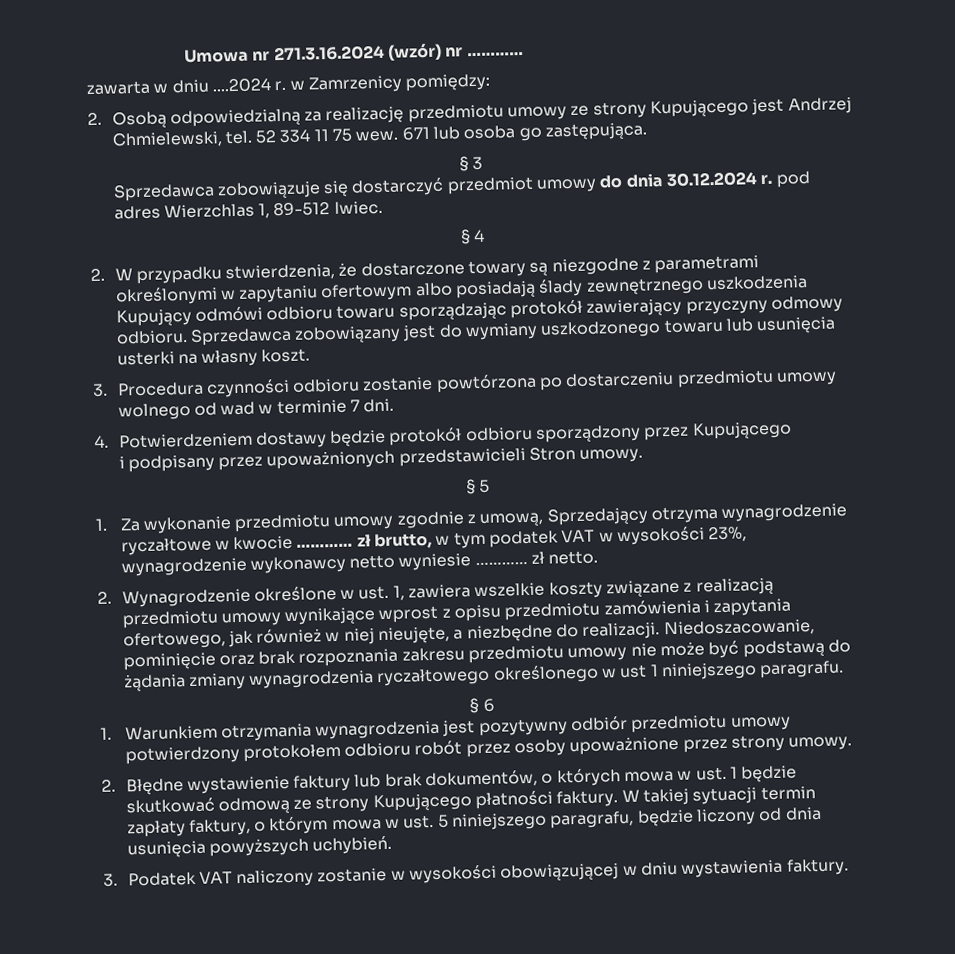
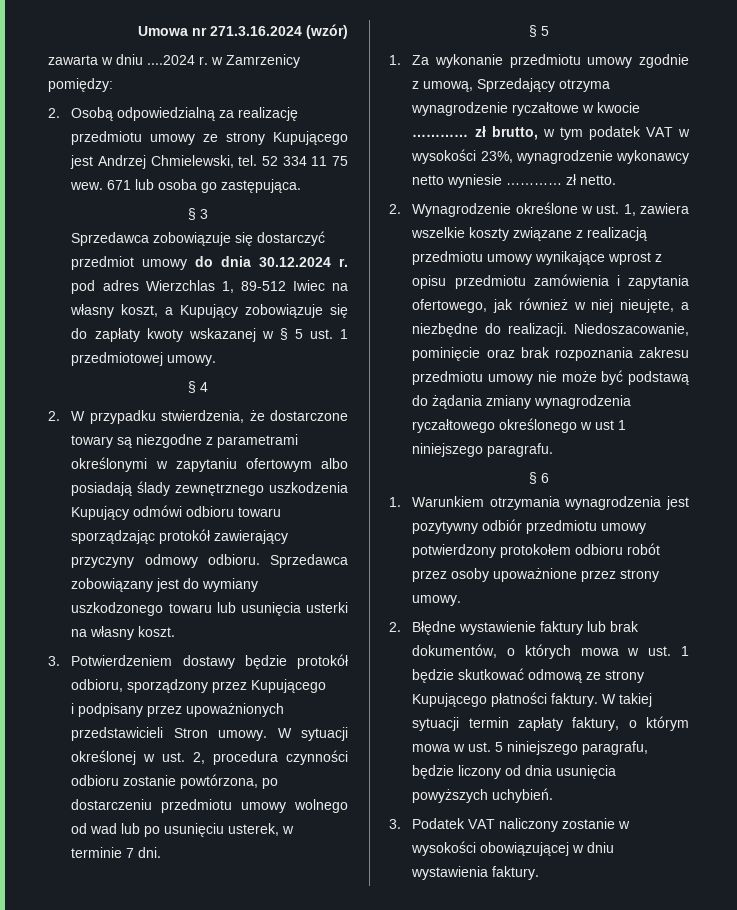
[445,46,524,57] nr ………… -> (348, 31) none
[333,200,383,215] Iwiec. -> [292,280,349,291] [70,304,349,318] [71,328,348,342] [71,352,217,366] Iwiec na własny koszt, a Kupujący zobowiązuje się do zapłaty kwoty wskazanej w § 5 ust. 1 przedmiotowej umowy.
[116,369,838,398] [117,398,395,421] [94,435,109,448] Procedura czynności odbioru zostanie powtórzona po dostarczeniu przedmiotu umowy wolnego od wad w terminie 7 dni. // 4. -> (60, 661) none
[464,426,533,442] odbioru -> [71,679,124,692] odbioru,
(644, 455) none -> [277,727,348,741] [71,750,349,765] [71,774,279,789] [71,799,348,813] [71,823,295,837] [71,847,162,858] W sytuacji określonej w ust. 2, procedura czynności odbioru zostanie powtórzona, po dostarczeniu przedmiotu umowy wolnego od wad lub po usunięciu usterek, w terminie 7 dni.

